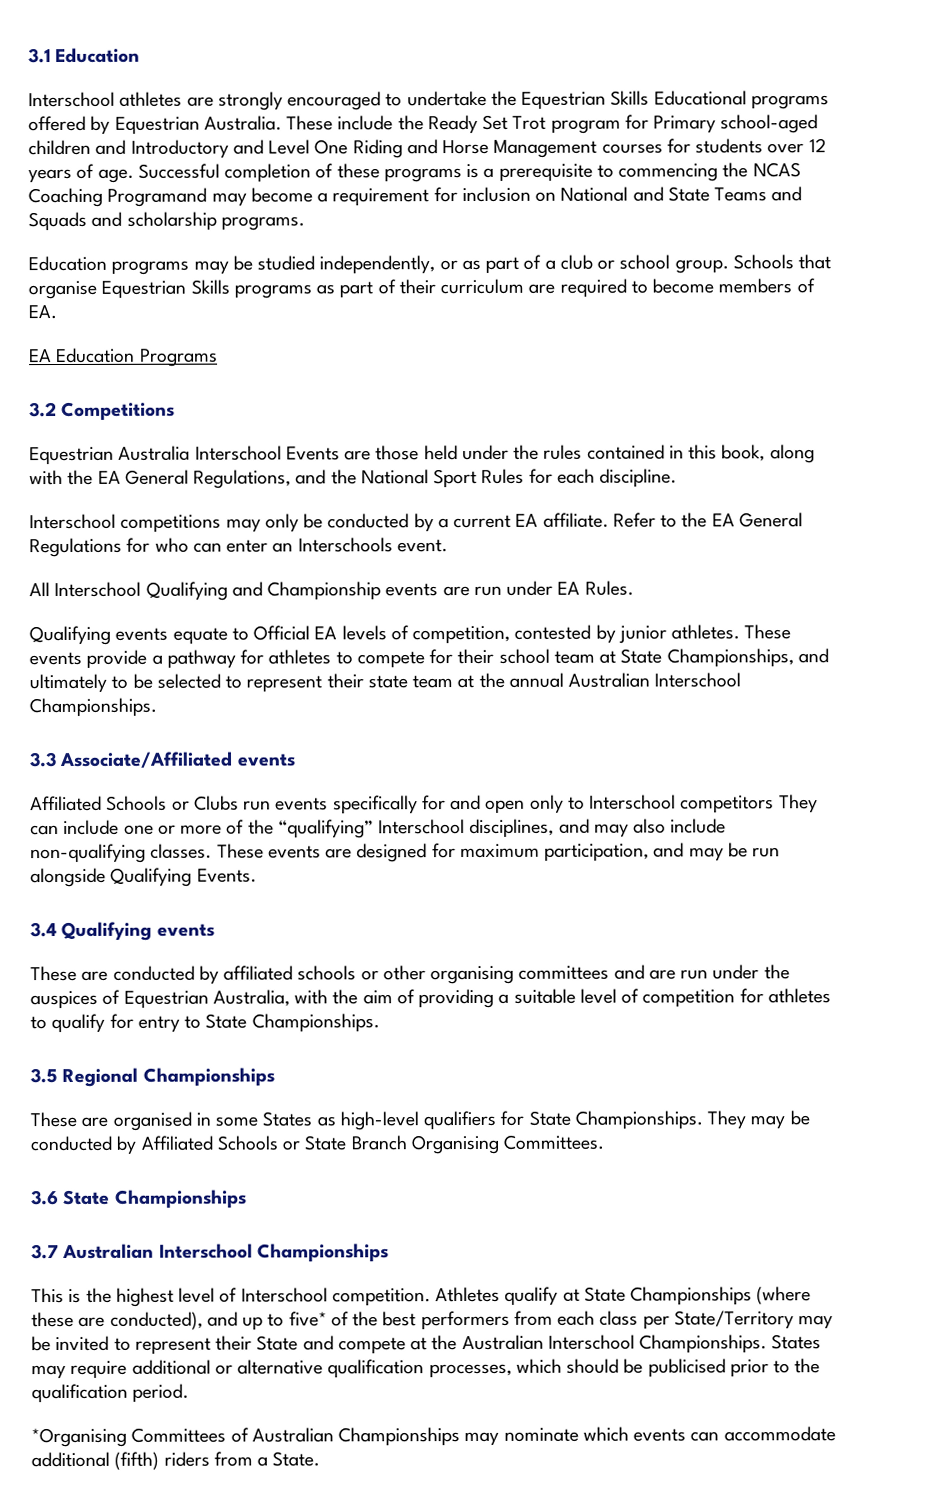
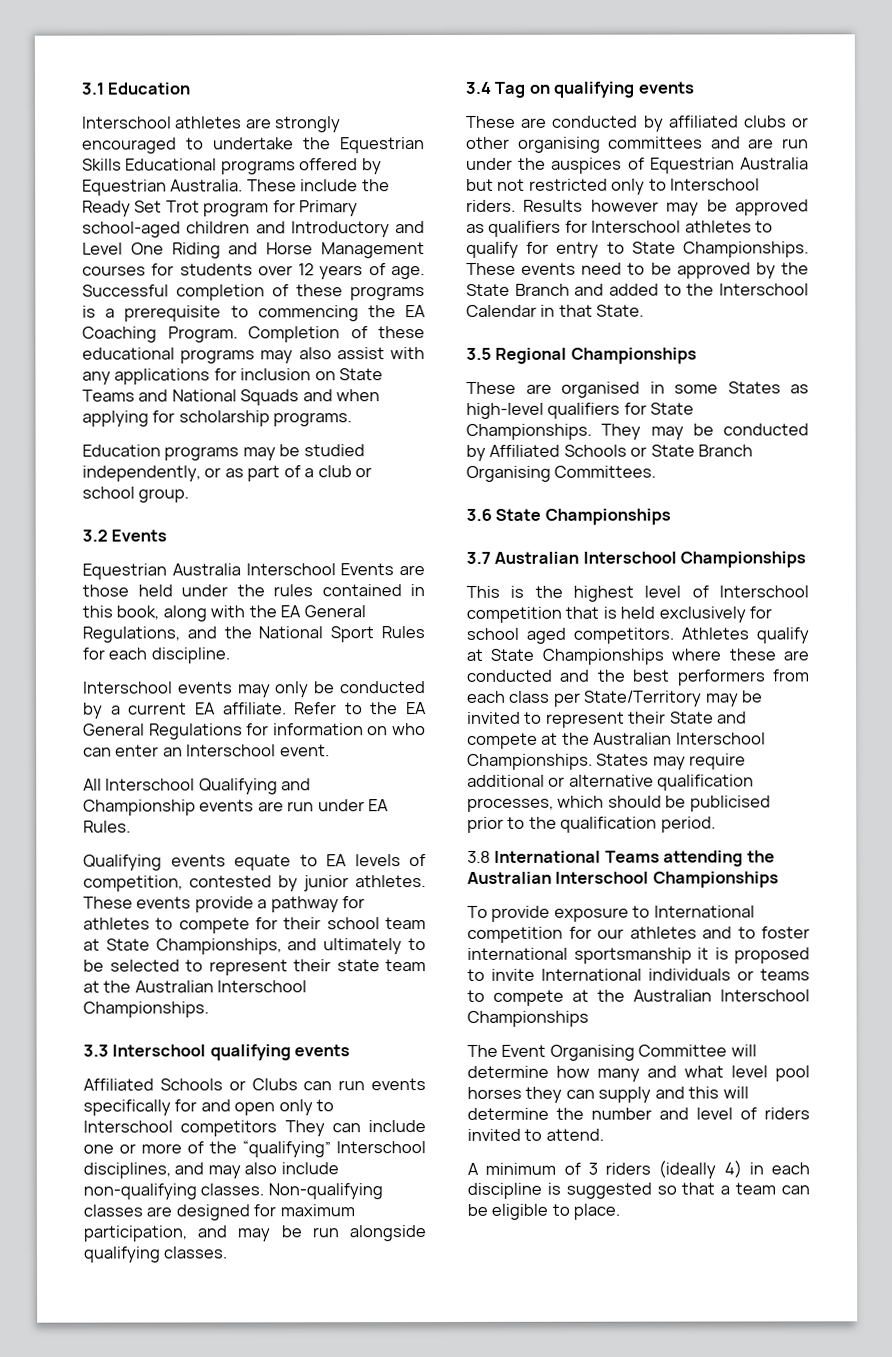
[752,162,801,178] [28,187,430,208] NCAS Coaching Programand may become a requirement -> [405,305,426,318] [82,326,425,343] [82,347,426,364] [82,368,211,385] EA Coaching Program. Completion of these educational programs may also assist with any applications
[560,186,664,202] National and -> (336, 376) none
(803, 194) none -> [171,389,237,402] National
(123, 219) none -> [336,389,381,402] [82,410,176,427] when applying for
[732,254,832,270] [28,278,815,300] [28,305,57,320] [29,347,218,367] Schools that organise Equestrian Skills programs as part of their curriculum are required to become members of EA. // EA Education Programs -> (190, 495) none
[61,401,176,421] Competitions -> [111,529,168,542] Events
[120,514,222,533] competitions -> [177,681,233,694] events
(151, 545) none -> [272,723,389,736] information on
[297,537,393,553] Interschools -> [186,744,277,757] Interschool
[253,625,311,641] Official -> (318, 860) none
[508,672,564,688] annual -> (132, 986) none
[59,751,234,768] Associate/Affiliated -> [112,1044,291,1061] Interschool qualifying
(239, 803) none -> [303,1081,333,1091] can
[216,843,321,859] These events -> [267,1183,383,1200] [83,1204,143,1217] Non-qualifying classes
[110,867,257,887] Qualifying Events. -> [83,1246,229,1263] qualifying classes.
[61,921,153,941] Qualifying -> [494,81,635,98] Tag on qualifying
[297,965,357,981] schools -> [743,115,787,128] clubs
[212,988,764,1009] Australia, with the aim of providing a suitable level of competition for -> [740,157,809,170] [466,178,761,195] [466,199,809,216] [466,220,682,237] Australia but not restricted only to Interschool riders. Results however may be approved as qualifiers for Interschool
(380, 1023) none -> [466,262,809,279] [466,283,809,296] [466,304,645,317] These events need to be approved by the State Branch and added to the Interschool Calendar in that State.
[331,1288,431,1307] competition. -> [466,606,773,623] [466,627,674,644] competition that is held exclusively for school aged competitors.
[756,1286,812,1305] (where -> [671,648,722,661] where
[109,1311,349,1331] conducted), and up to five* of -> [466,669,591,682] conducted and
[31,1426,836,1448] [31,1451,321,1470] *Organising Committees of Australian Championships may nominate which events can accommodate additional (fifth) riders from a State. -> [467,850,775,867] [467,871,779,888] [467,905,755,922] [467,926,810,943] [467,947,810,964] [467,968,810,981] [467,989,810,1006] [467,1010,589,1027] [467,1044,757,1061] [467,1065,810,1082] [467,1086,749,1103] [467,1107,810,1120] [467,1128,604,1141] [467,1160,810,1179] [467,1182,810,1199] [467,1203,621,1220] 3.8 International Teams attending the Australian Interschool Championships // To provide exposure to International competition for our athletes and to foster international sportsmanship it is proposed to invite International individuals or teams to compete at the Australian Interschool Championships // The Event Organising Committee will determine how many and what level pool horses they can supply and this will determine the number and level of riders invited to attend. // A minimum of 3 riders (ideally 4) in each discipline is suggested so that a team can be eligible to place.

